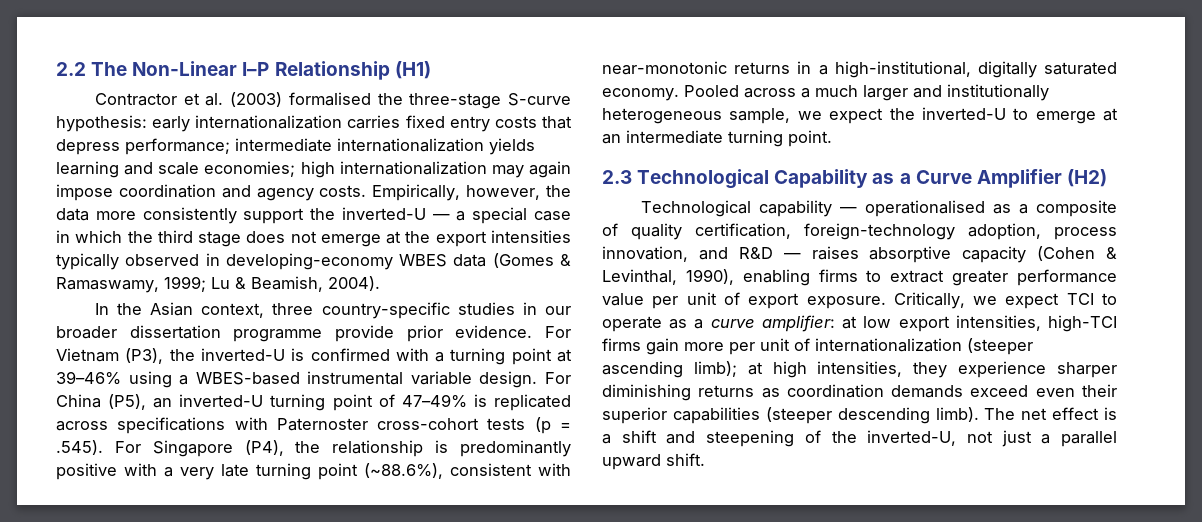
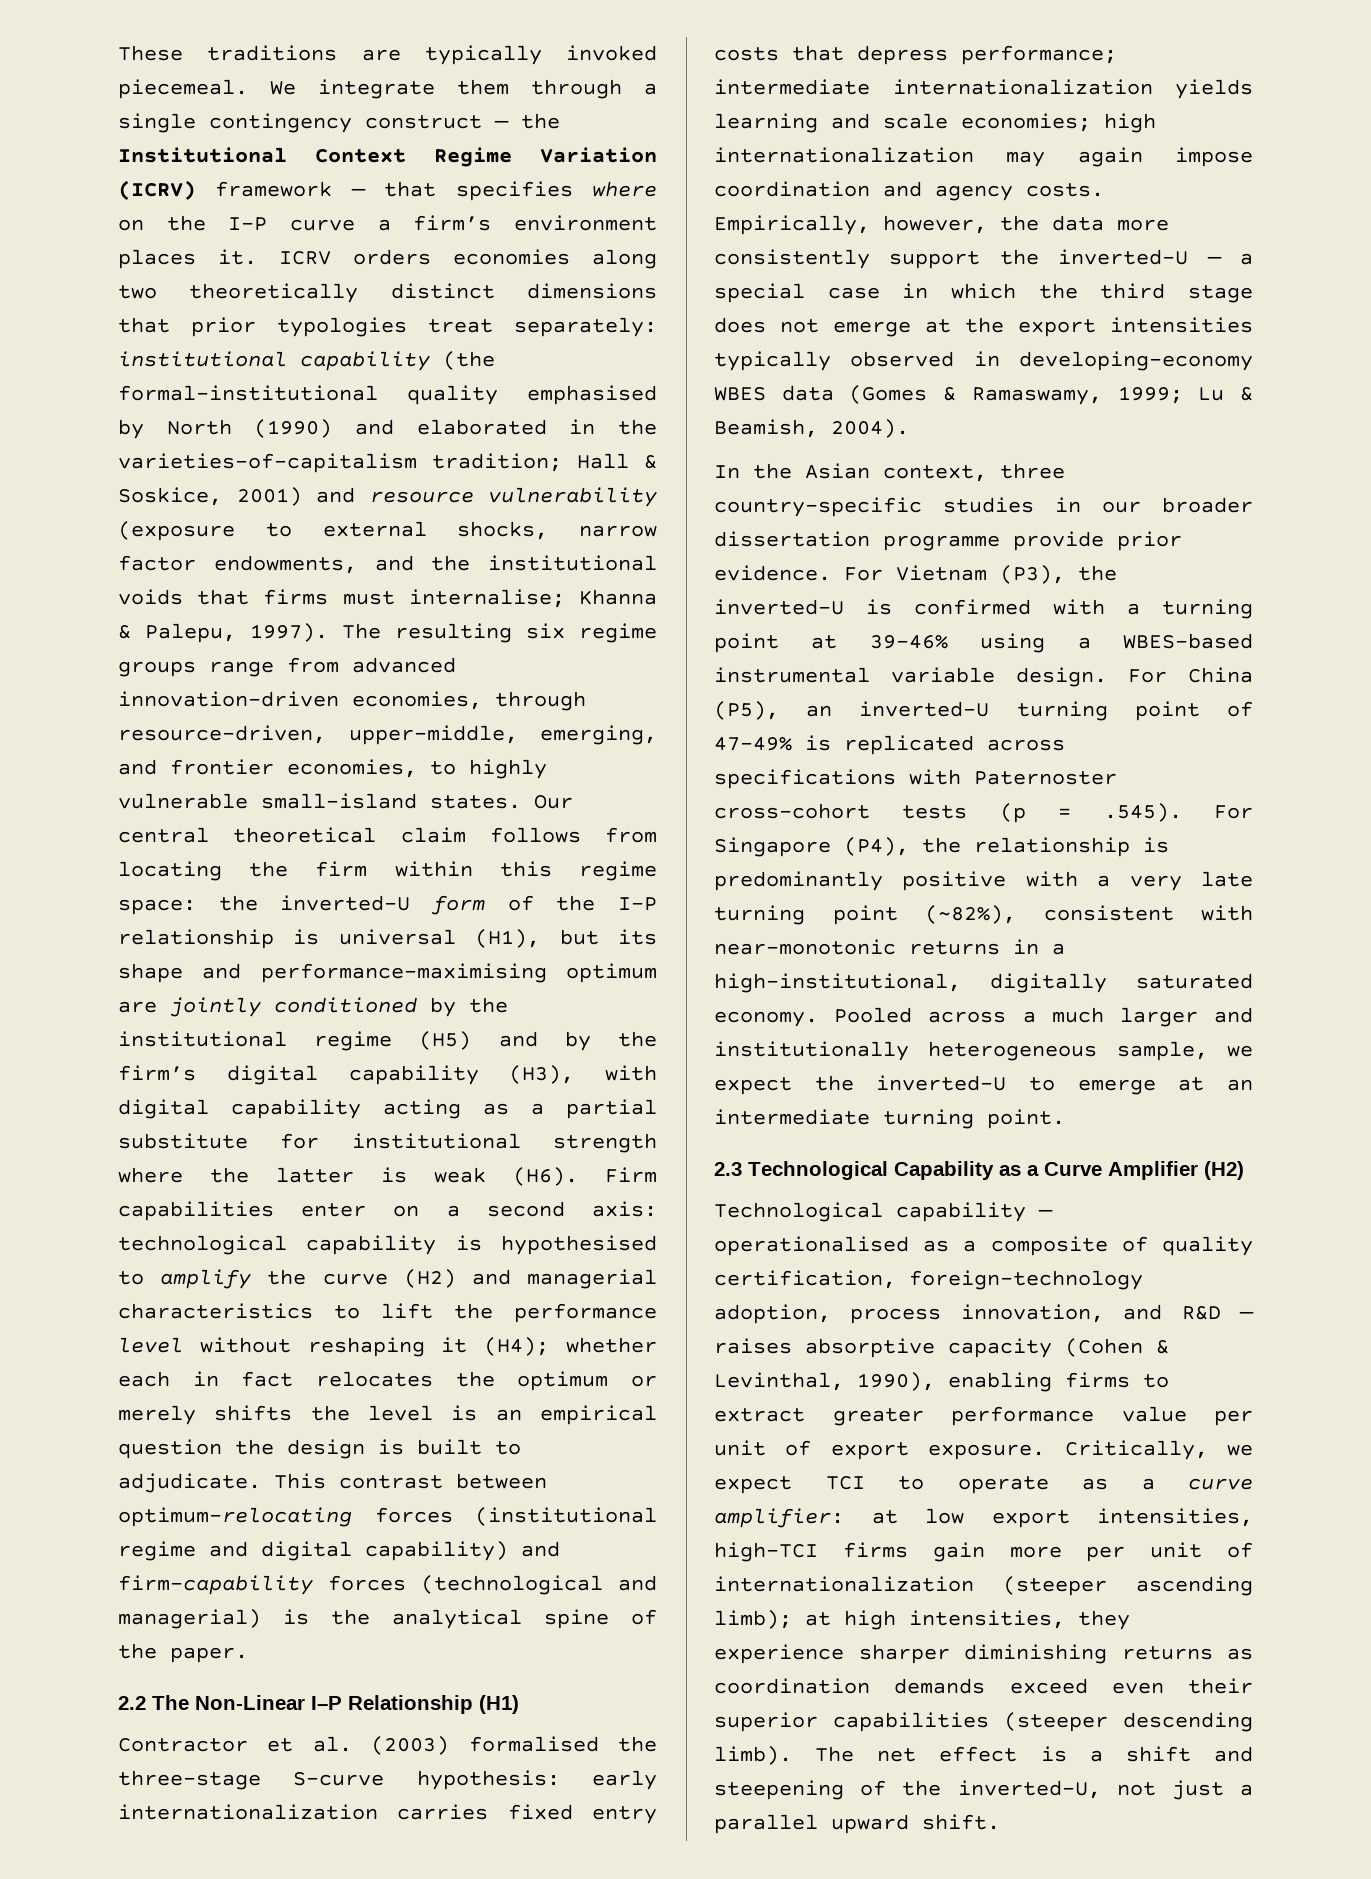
(56, 69) none -> [118,45,657,65] [118,79,657,99] [118,113,560,133] [118,147,657,167] [118,180,657,201] [118,215,657,231] [118,249,657,269] [118,283,657,303] [118,317,657,337] [118,351,495,371] [118,385,657,405] [118,419,657,439] [118,453,657,473] [118,487,657,507] [118,521,657,541] [118,555,657,574] [118,589,657,608] [118,623,657,643] [118,657,456,677] [118,691,586,711] [118,725,657,745] [118,759,547,779] [118,793,573,809] [118,827,657,843] [118,861,657,881] [118,895,657,915] [118,929,657,949] [118,963,657,983] [118,997,508,1017] [118,1031,657,1051] [118,1065,657,1085] [118,1099,657,1119] [118,1133,657,1153] [118,1167,657,1186] [118,1201,657,1221] [118,1235,657,1255] [118,1269,657,1289] [118,1303,657,1323] [118,1337,657,1357] [118,1371,657,1391] [118,1405,657,1425] [118,1439,521,1459] [118,1473,547,1493] [118,1507,657,1527] [118,1541,560,1561] [118,1575,657,1595] [118,1609,657,1629] [118,1643,248,1663] These traditions are typically invoked piecemeal. We integrate them through a single contingency construct — the Institutional Context Regime Variation (ICRV) framework — that specifies where on the I–P curve a firm’s environment places it. ICRV orders economies along two theoretically distinct dimensions that prior typologies treat separately: institutional capability (the formal-institutional quality emphasised by North (1990) and elaborated in the varieties-of-capitalism tradition; Hall & Soskice, 2001) and resource vulnerability (exposure to external shocks, narrow factor endowments, and the institutional voids that firms must internalise; Khanna & Palepu, 1997). The resulting six regime groups range from advanced innovation-driven economies, through resource-driven, upper-middle, emerging, and frontier economies, to highly vulnerable small-island states. Our central theoretical claim follows from locating the firm within this regime space: the inverted-U form of the I–P relationship is universal (H1), but its shape and performance-maximising optimum are jointly conditioned by the institutional regime (H5) and by the firm’s digital capability (H3), with digital capability acting as a partial substitute for institutional strength where the latter is weak (H6). Firm capabilities enter on a second axis: technological capability is hypothesised to amplify the curve (H2) and managerial characteristics to lift the performance level without reshaping it (H4); whether each in fact relocates the optimum or merely shifts the level is an empirical question the design is built to adjudicate. This contrast between optimum-relocating forces (institutional regime and digital capability) and firm-capability forces (technological and managerial) is the analytical spine of the paper. //
[364,463,443,479] (~88.6%), -> [925,905,1016,924] (~82%),

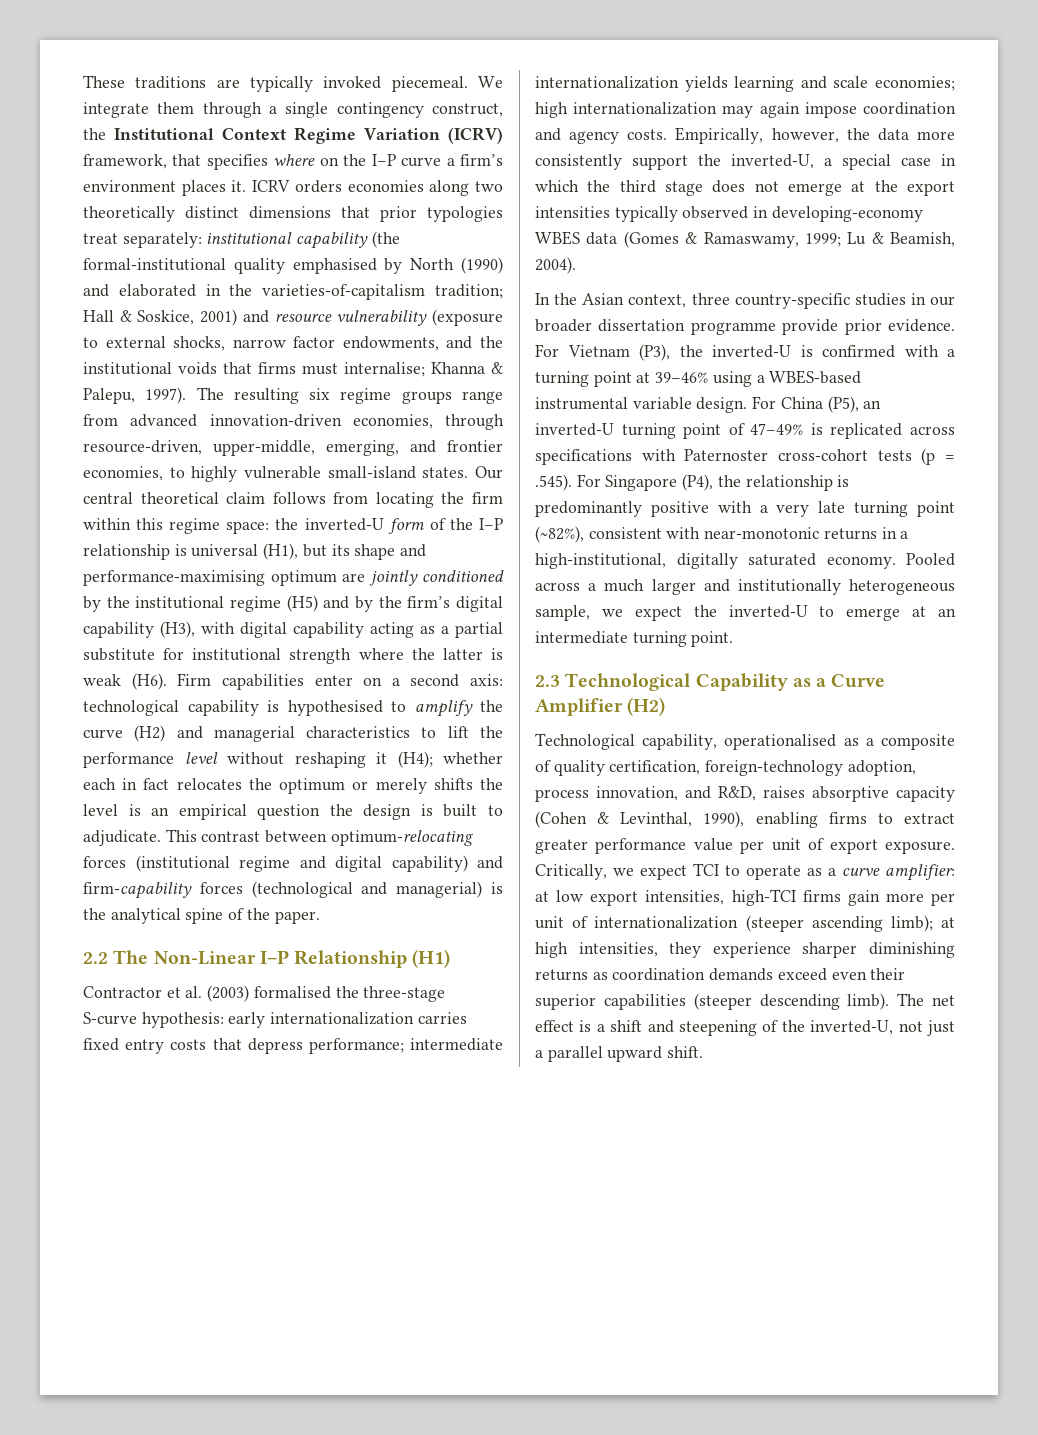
[365,115,509,129] construct — -> [432,103,503,117] construct,
[215,181,366,197] framework — -> [83,154,167,169] framework,
[1058,249,1222,265] inverted-U — -> [731,154,814,169] inverted-U,
[896,1202,1053,1222] capability — -> [642,734,718,750] capability,
[1181,1306,1254,1320] R&D — -> [718,786,756,801] R&D,

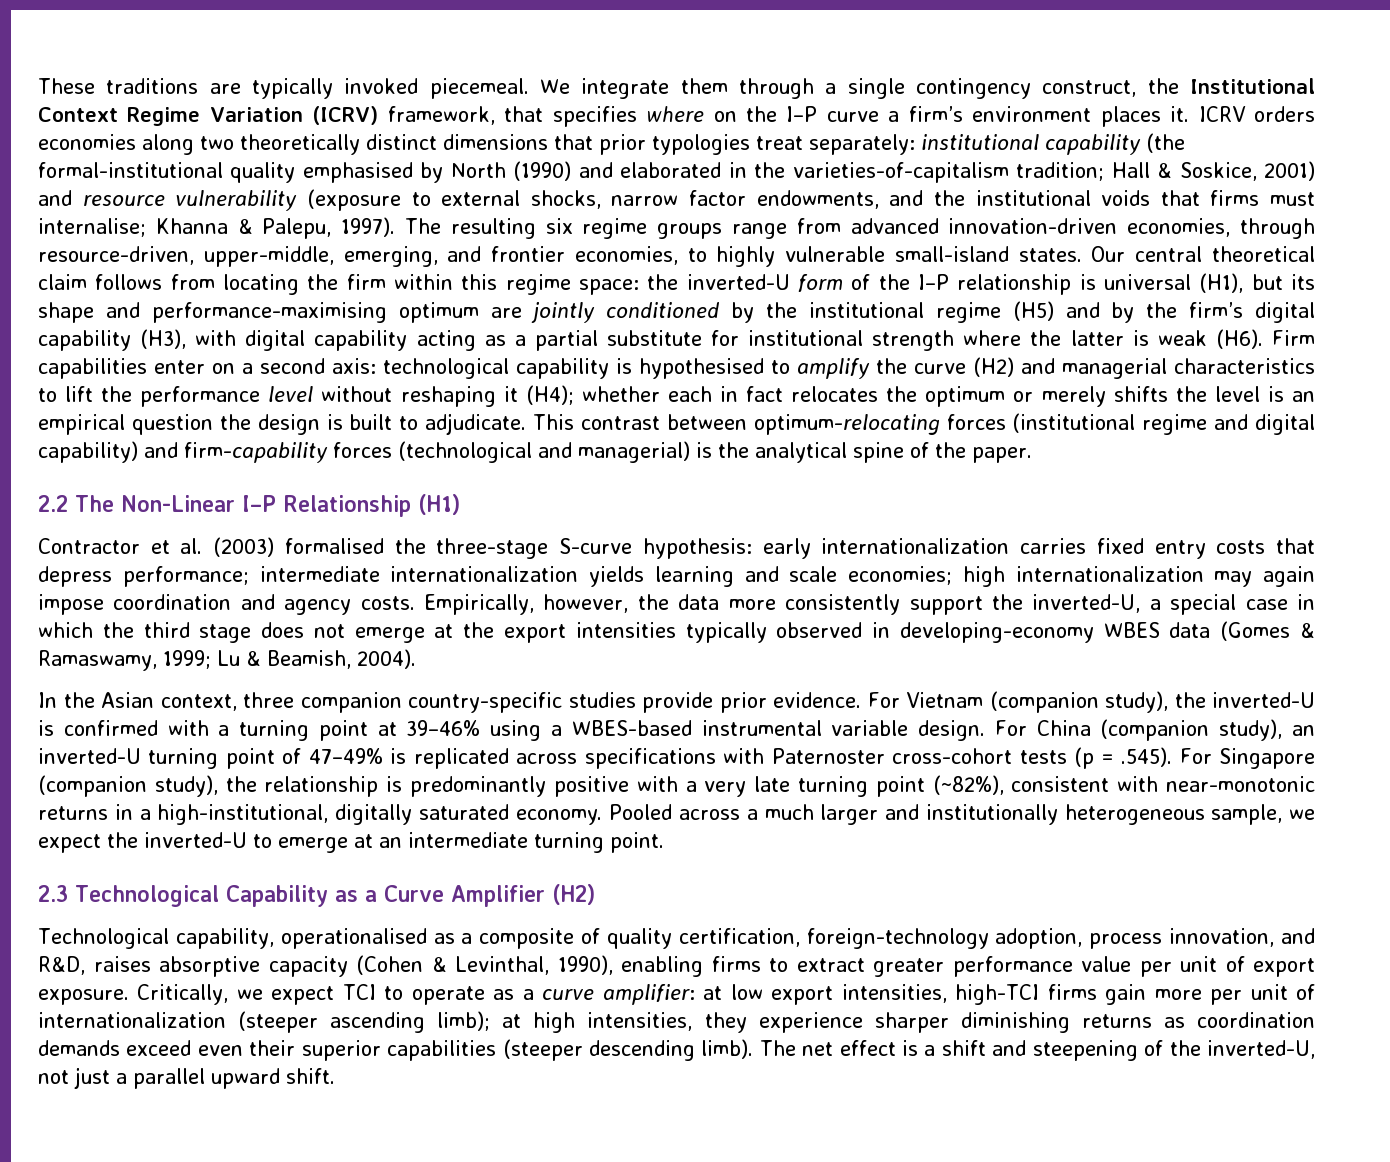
(730, 299) none -> [300,692,402,713] companion
[910,293,955,306] [535,319,776,335] in our broader dissertation programme -> (636, 700) none
[639,344,670,361] (P3), -> [989,691,1168,713] (companion study),
[827,396,859,413] (P5), -> [1100,719,1283,741] (companion study),
[682,474,714,491] (P4), -> [38,775,218,797] (companion study),

